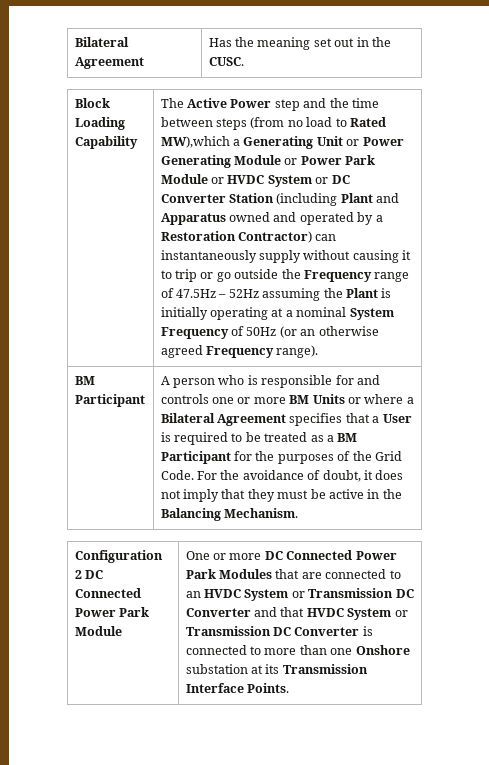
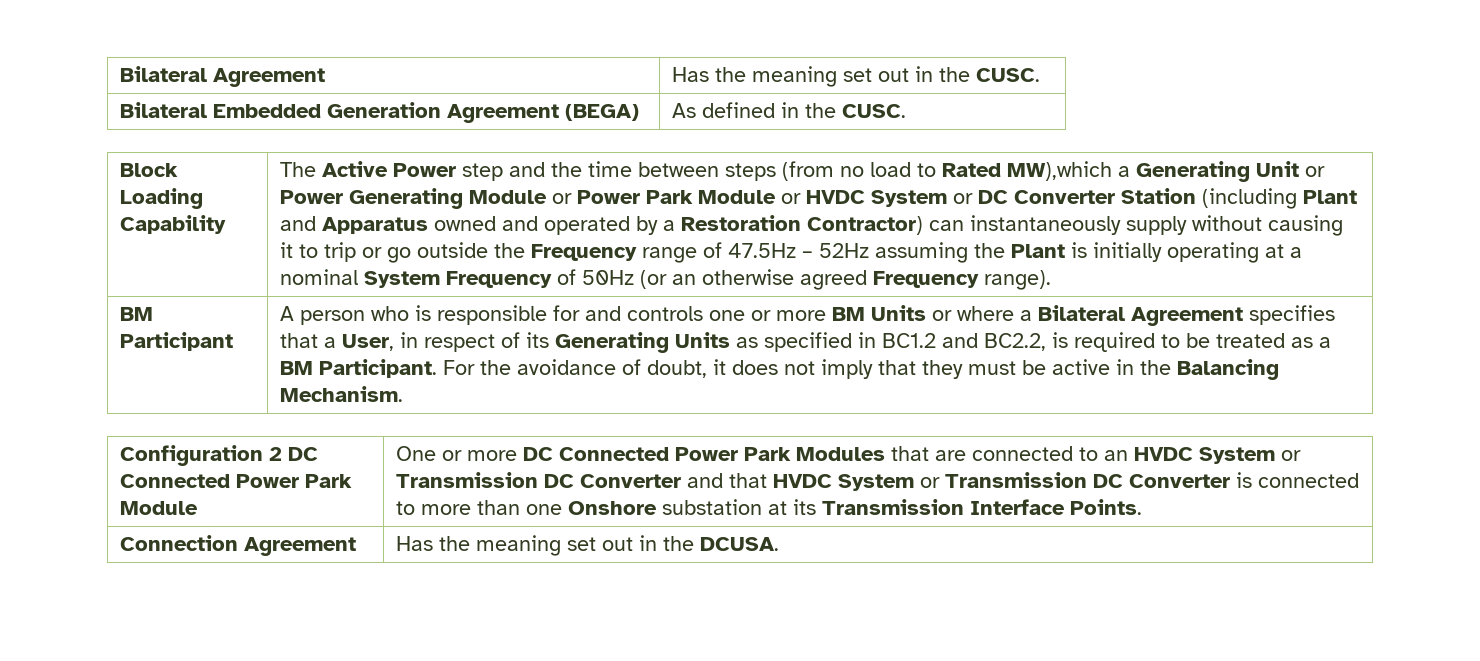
(244, 61) none -> [119,102,639,123] [671,102,906,118] // Bilateral Embedded Generation Agreement (BEGA) | As defined in the CUSC.
[382,414,412,423] User -> [341,332,1046,353] User, in respect of its Generating Units as specified in BC1.2 and BC2.2,
[160,451,402,464] [160,470,194,480] Participant for the purposes of the Grid Code. -> [318,359,437,378] Participant.
(290, 688) none -> [119,535,356,556] [395,535,779,556] // Connection Agreement | Has the meaning set out in the DCUSA.

